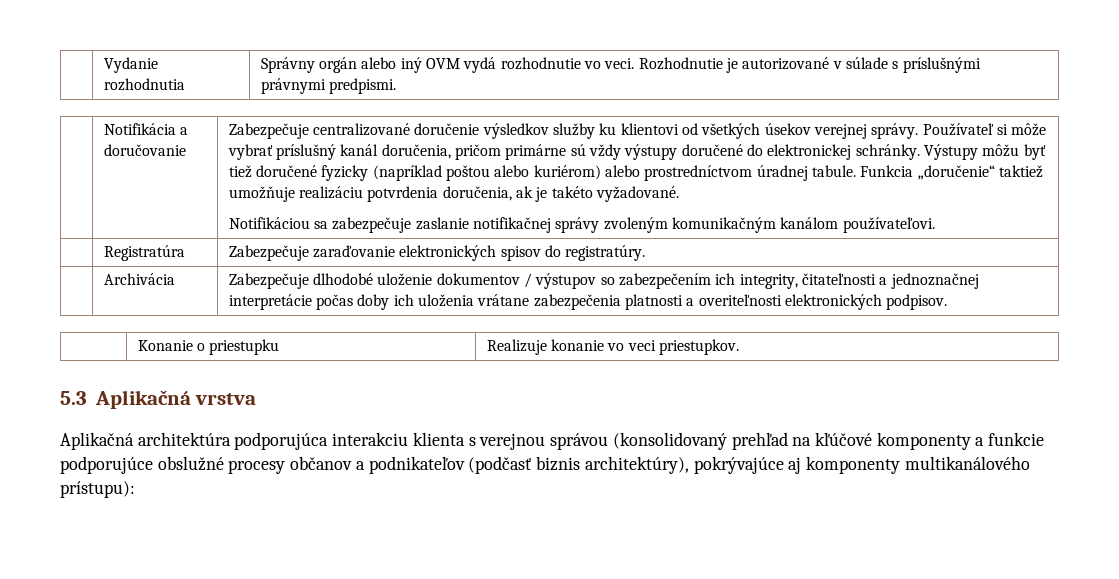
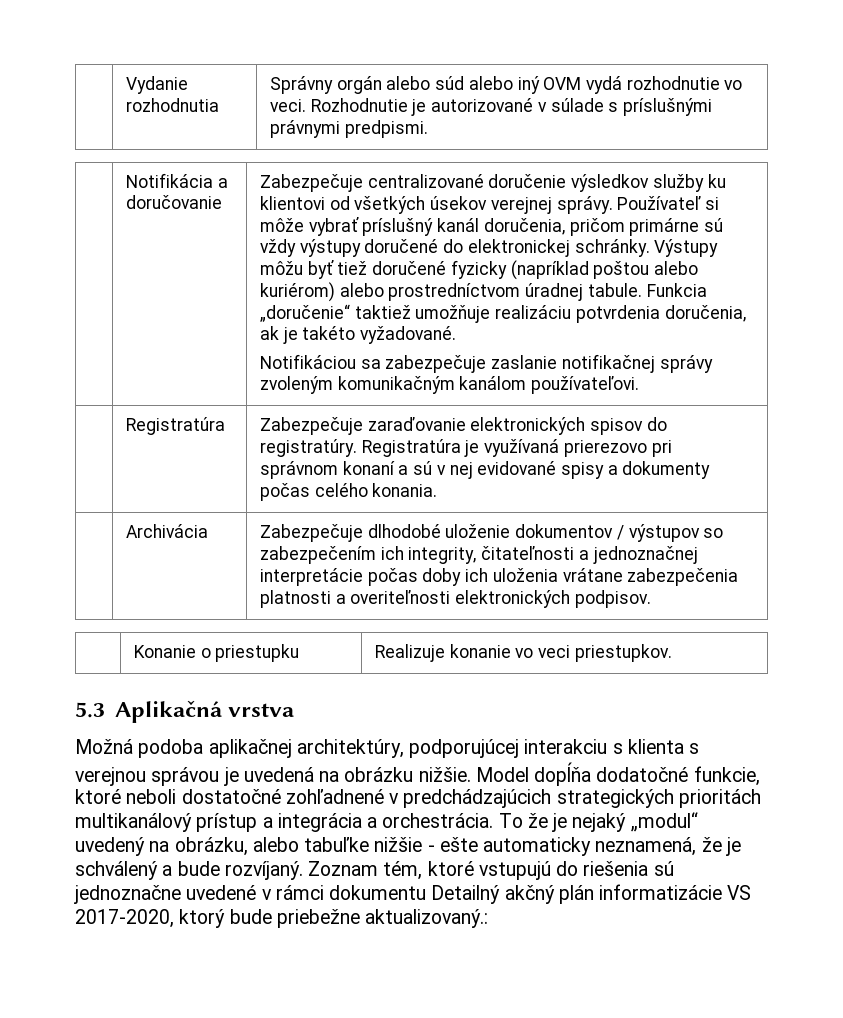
(397, 63) none -> [435,76,513,90] súd alebo
(646, 253) none -> [361,439,672,457] [259,461,711,479] [259,483,438,501] Registratúra je využívaná prierezovo pri správnom konaní a sú v nej evidované spisy a dokumenty počas celého konania.
[60,432,1045,450] [60,456,1030,474] [60,481,135,498] Aplikačná architektúra podporujúca interakciu klienta s verejnou správou (konsolidovaný prehľad na kľúčové komponenty a funkcie podporujúce obslužné procesy občanov a podnikateľov (podčasť biznis architektúry), pokrývajúce aj komponenty multikanálového prístupu): -> [75,739,700,758] [75,762,760,786] [75,789,761,808] [75,812,698,832] [75,837,741,856] [75,861,674,880] [74,884,752,904] [75,909,489,928] Možná podoba aplikačnej architektúry, podporujúcej interakciu s klienta s verejnou správou je uvedená na obrázku nižšie. Model dopĺňa dodatočné funkcie, ktoré neboli dostatočné zohľadnené v predchádzajúcich strategických prioritách multikanálový prístup a integrácia a orchestrácia. To že je nejaký „modul“ uvedený na obrázku, alebo tabuľke nižšie - ešte automaticky neznamená, že je schválený a bude rozvíjaný. Zoznam tém, ktoré vstupujú do riešenia sú jednoznačne uvedené v rámci dokumentu Detailný akčný plán informatizácie VS 2017-2020, ktorý bude priebežne aktualizovaný.:

